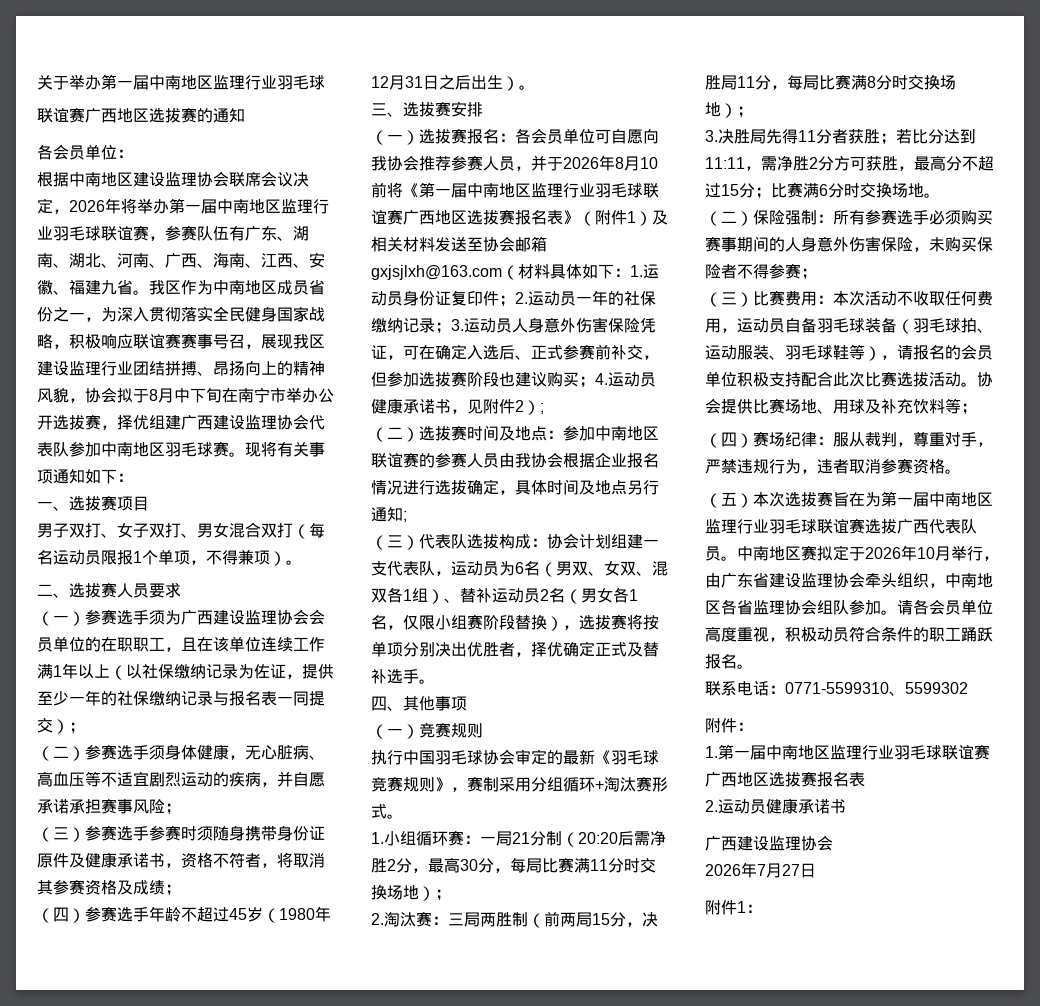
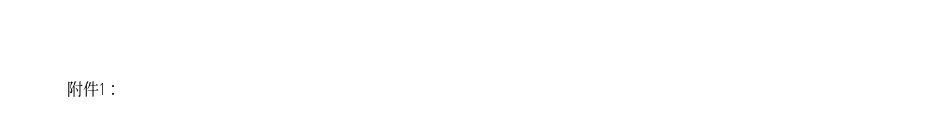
[37,74,325,90] [37,107,245,123] [37,144,133,160] [37,171,309,187] [37,198,329,214] [37,225,309,241] [37,252,325,268] [37,279,325,295] [37,306,325,322] [37,333,325,349] [37,360,325,376] [37,387,334,403] [37,414,325,430] [37,441,325,457] [37,469,133,484] [37,495,149,511] [37,522,325,539] [37,549,302,566] [37,582,181,598] [37,609,325,626] [37,636,325,652] [37,663,334,680] [37,690,325,706] [37,718,85,734] [37,744,325,761] [37,771,325,787] [37,798,181,815] [37,825,325,842] [37,852,325,868] [37,879,181,896] [37,906,331,923] [371,75,535,91] [371,101,483,117] [371,128,659,145] [371,155,658,171] [371,182,659,198] [371,209,668,226] [371,236,547,252] [371,264,659,280] [371,290,656,307] [371,317,656,334] [371,344,659,360] [371,371,656,388] [371,398,544,415] [371,425,659,442] [371,452,659,468] [371,479,659,495] [371,507,407,522] [371,533,659,550] [371,561,668,577] [371,587,638,604] [371,614,659,631] [371,641,659,657] [371,669,435,684] [371,696,467,711] [371,722,483,739] [371,749,659,765] [371,776,668,792] [371,804,403,819] [371,830,666,847] [371,857,656,873] [371,885,451,901] [371,911,658,928] [705,74,956,90] [705,102,753,118] [705,129,976,145] [705,155,994,171] [705,182,940,199] [705,209,993,226] [705,236,993,252] [705,263,817,280] [705,290,993,307] [705,317,993,334] [705,344,993,361] [705,371,993,387] [705,398,977,415] [705,431,993,448] [705,458,961,474] [705,491,993,508] [705,518,977,534] [705,545,999,561] [705,572,993,588] [705,599,993,615] [705,626,993,642] [705,654,753,669] [705,681,968,696] [705,718,753,733] [705,744,990,760] [705,771,865,787] [705,798,846,814] [705,835,833,851] [705,862,816,878] 关于举办第一届中南地区监理行业羽毛球 // 联谊赛广西地区选拔赛的通知 // 各会员单位： // 根据中南地区建设监理协会联席会议决定，2026年将举办第一届中南地区监理行业羽毛球联谊赛，参赛队伍有广东、湖南、湖北、河南、广西、海南、江西、安徽、福建九省。我区作为中南地区成员省份之一，为深入贯彻落实全民健身国家战略，积极响应联谊赛赛事号召，展现我区建设监理行业团结拼搏、昂扬向上的精神风貌，协会拟于8月中下旬在南宁市举办公开选拔赛，择优组建广西建设监理协会代表队参加中南地区羽毛球赛。现将有关事项通知如下： // 一、选拔赛项目 // 男子双打、女子双打、男女混合双打（每名运动员限报1个单项，不得兼项）。 // 二、选拔赛人员要求 // （一）参赛选手须为广西建设监理协会会员单位的在职职工，且在该单位连续工作满1年以上（以社保缴纳记录为佐证，提供至少一年的社保缴纳记录与报名表一同提交）； // （二）参赛选手须身体健康，无心脏病、高血压等不适宜剧烈运动的疾病，并自愿承诺承担赛事风险； // （三）参赛选手参赛时须随身携带身份证原件及健康承诺书，资格不符者，将取消其参赛资格及成绩； // （四）参赛选手年龄不超过45岁（1980年12月31日之后出生）。 // 三、选拔赛安排 // （一）选拔赛报名：各会员单位可自愿向我协会推荐参赛人员，并于2026年8月10前将《第一届中南地区监理行业羽毛球联谊赛广西地区选拔赛报名表》（附件1）及相关材料发送至协会邮箱gxjsjlxh@163.com（材料具体如下：1.运动员身份证复印件；2.运动员一年的社保缴纳记录；3.运动员人身意外伤害保险凭证，可在确定入选后、正式参赛前补交，但参加选拔赛阶段也建议购买；4.运动员健康承诺书，见附件2）; // （二）选拔赛时间及地点：参加中南地区联谊赛的参赛人员由我协会根据企业报名情况进行选拔确定，具体时间及地点另行通知; // （三）代表队选拔构成：协会计划组建一支代表队，运动员为6名（男双、女双、混双各1组）、替补运动员2名（男女各1名，仅限小组赛阶段替换），选拔赛将按单项分别决出优胜者，择优确定正式及替补选手。 // 四、其他事项 // （一）竞赛规则 // 执行中国羽毛球协会审定的最新《羽毛球竞赛规则》，赛制采用分组循环+淘汰赛形式。 // 1.小组循环赛：一局21分制（20:20后需净胜2分，最高30分，每局比赛满11分时交换场地）； // 2.淘汰赛：三局两胜制（前两局15分，决胜局11分，每局比赛满8分时交换场地）； // 3.决胜局先得11分者获胜；若比分达到11:11，需净胜2分方可获胜，最高分不超过15分；比赛满6分时交换场地。 // （二）保险强制：所有参赛选手必须购买赛事期间的人身意外伤害保险，未购买保险者不得参赛； // （三）比赛费用：本次活动不收取任何费用，运动员自备羽毛球装备（羽毛球拍、运动服装、羽毛球鞋等），请报名的会员单位积极支持配合此次比赛选拔活动。协会提供比赛场地、用球及补充饮料等； // （四）赛场纪律：服从裁判，尊重对手，严禁违规行为，违者取消参赛资格。 // （五）本次选拔赛旨在为第一届中南地区监理行业羽毛球联谊赛选拔广西代表队员。中南地区赛拟定于2026年10月举行，由广东省建设监理协会牵头组织，中南地区各省监理协会组队参加。请各会员单位高度重视，积极动员符合条件的职工踊跃报名。 // 联系电话：0771-5599310、5599302 // 附件： // 1.第一届中南地区监理行业羽毛球联谊赛广西地区选拔赛报名表 // 2.运动员健康承诺书 // 广西建设监理协会 // 2026年7月27日 // -> (67, 89) none

